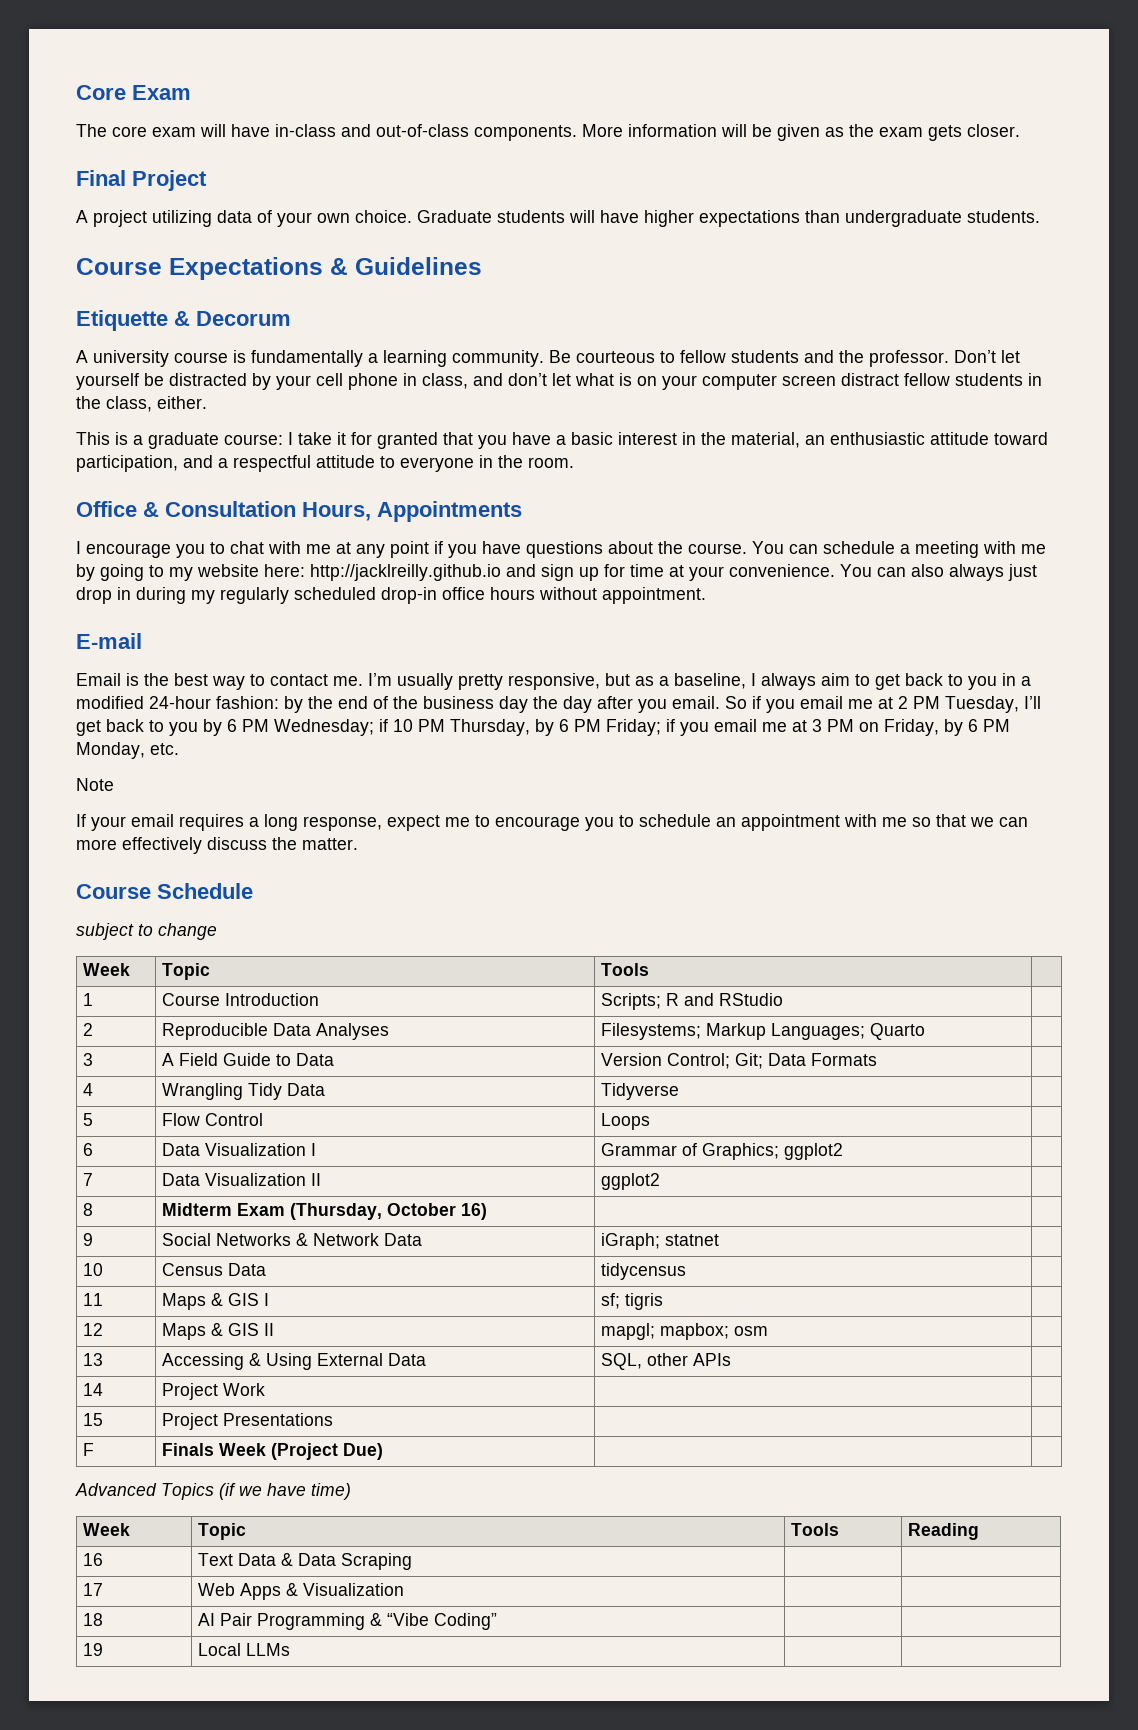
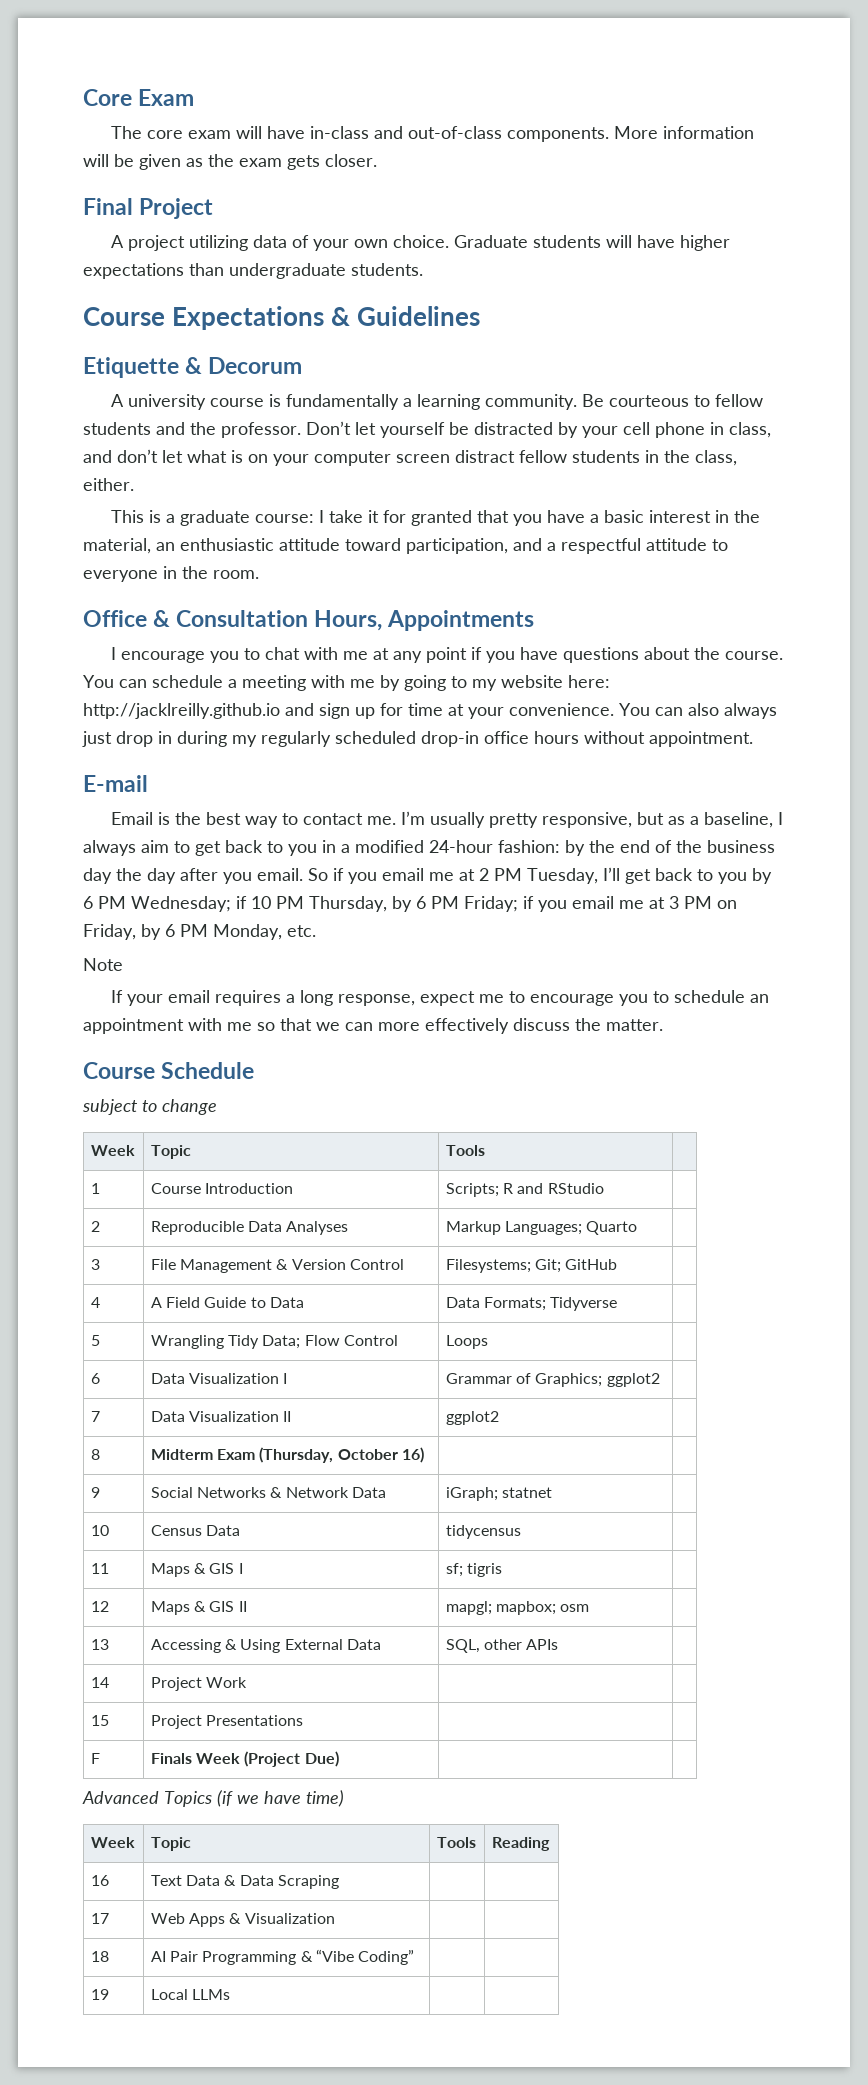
[601,1023,702,1040] Filesystems; -> (349, 1228) none
(94, 1059) none -> [150,1259,404,1273] [445,1259,618,1273] [90,1297,100,1308] | File Management & Version Control | Filesystems; Git; GitHub | // 4
[601,1053,878,1069] [83,1083,94,1096] [162,1083,326,1100] Version Control; Git; Data Formats | // 4 | Wrangling Tidy Data | -> [445,1297,546,1311] Data Formats;
(94, 1119) none -> [150,1335,301,1349] Wrangling Tidy Data;

